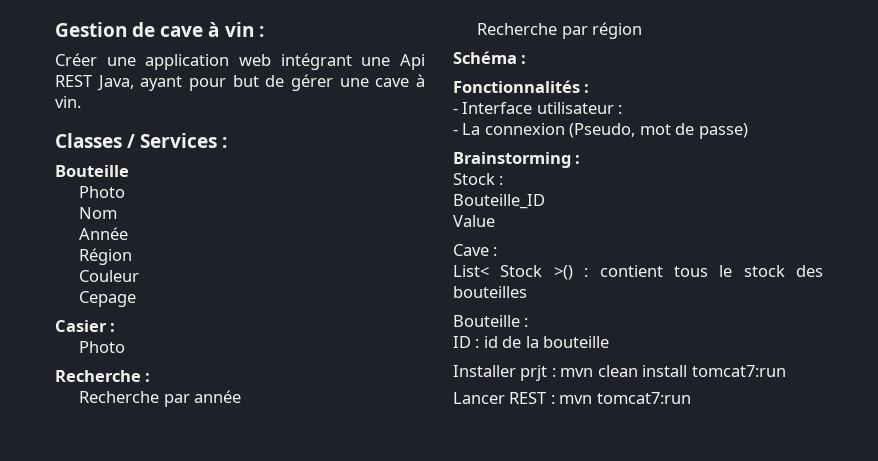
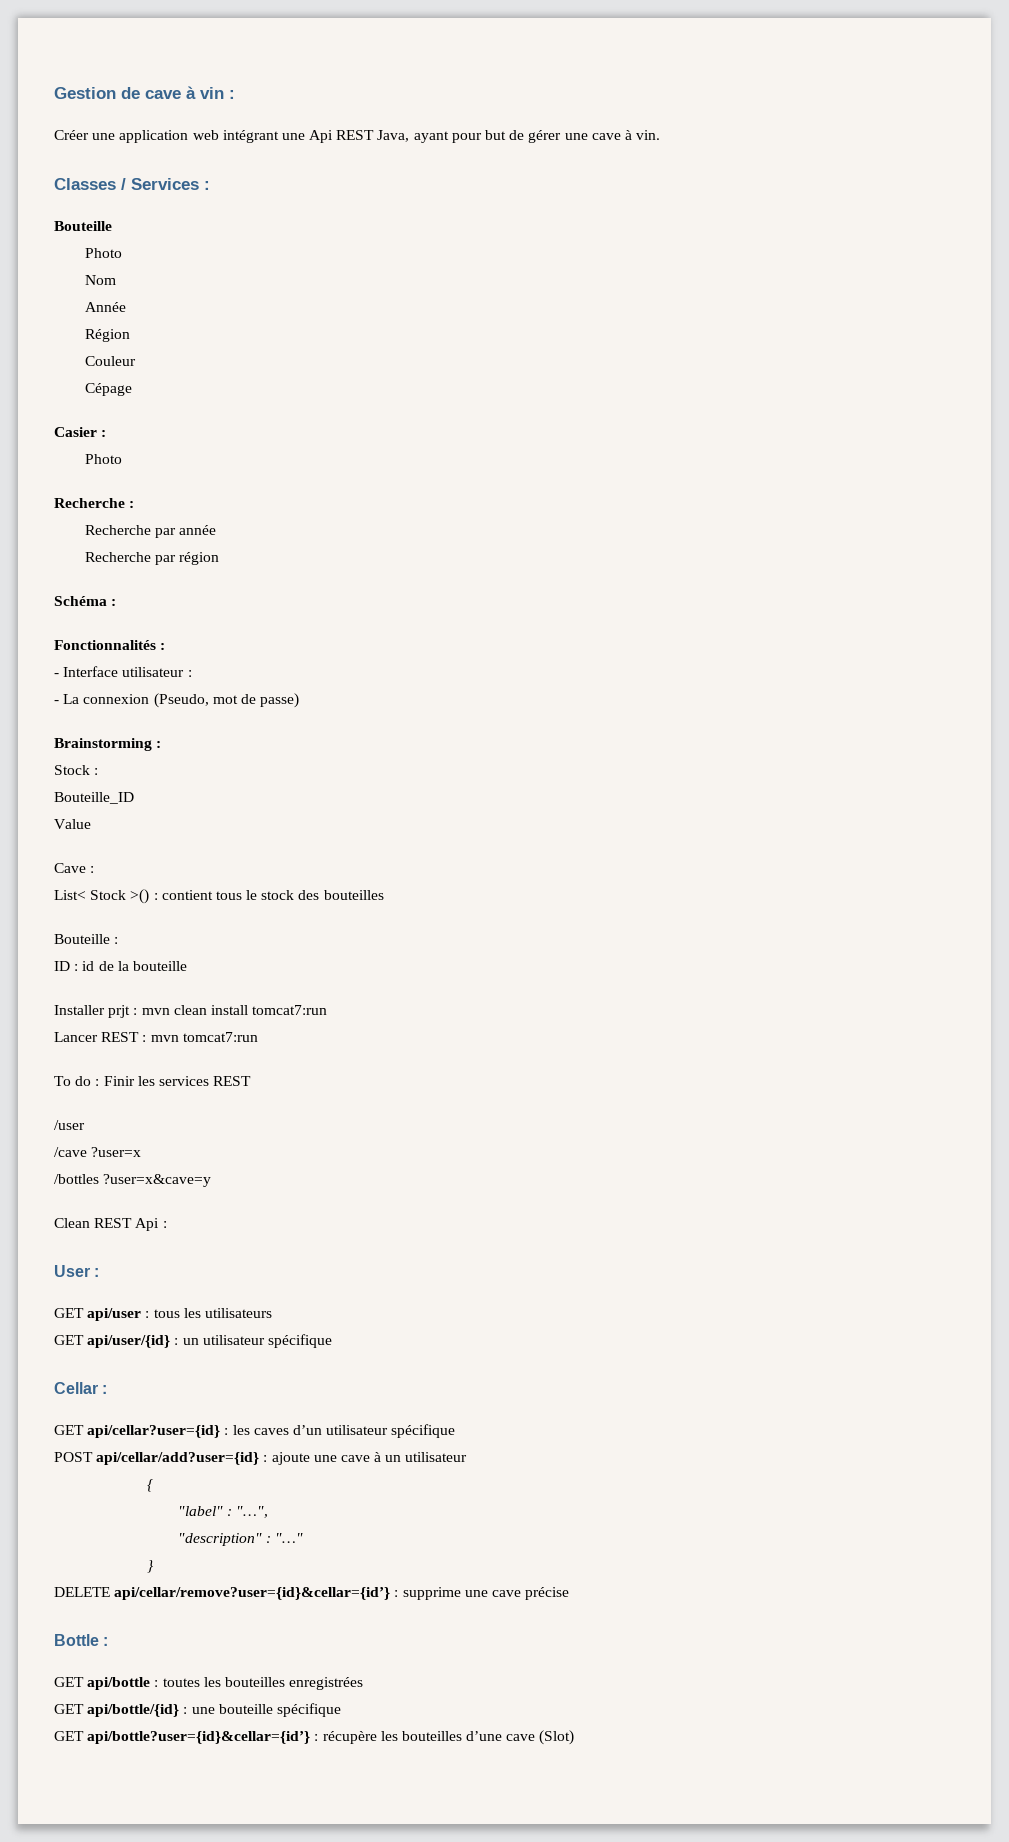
[79,291,137,307] Cepage -> [84,383,132,396] Cépage
(691, 398) none -> [54,1076,252,1086] [54,1120,85,1130] [54,1147,142,1157] [54,1174,212,1187] [54,1218,167,1231] [54,1265,100,1277] [54,1308,272,1321] [54,1334,332,1348] [54,1382,108,1394] [54,1424,456,1438] [54,1452,468,1465] [146,1479,154,1492] [177,1506,268,1518] [177,1533,303,1546] [146,1560,154,1573] [54,1587,570,1600] [54,1634,109,1646] [54,1677,364,1690] [54,1703,341,1717] [54,1730,575,1745] // To do : Finir les services REST // /user // /cave ?user=x // /bottles ?user=x&cave=y // Clean REST Api : // User : // GET api/user : tous les utilisateurs // GET api/user/{id} : un utilisateur spécifique // Cellar : // GET api/cellar?user={id} : les caves d’un utilisateur spécifique // POST api/cellar/add?user={id} : ajoute une cave à un utilisateur // { // "label" : "…", // "description" : "…" // } // DELETE api/cellar/remove?user={id}&cellar={id’} : supprime une cave précise // Bottle : // GET api/bottle : toutes les bouteilles enregistrées // GET api/bottle/{id} : une bouteille spécifique // GET api/bottle?user={id}&cellar={id’} : récupère les bouteilles d’une cave (Slot)

